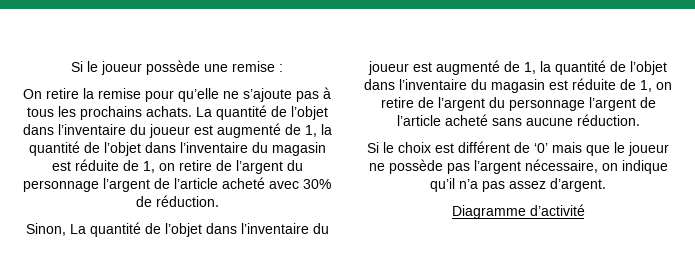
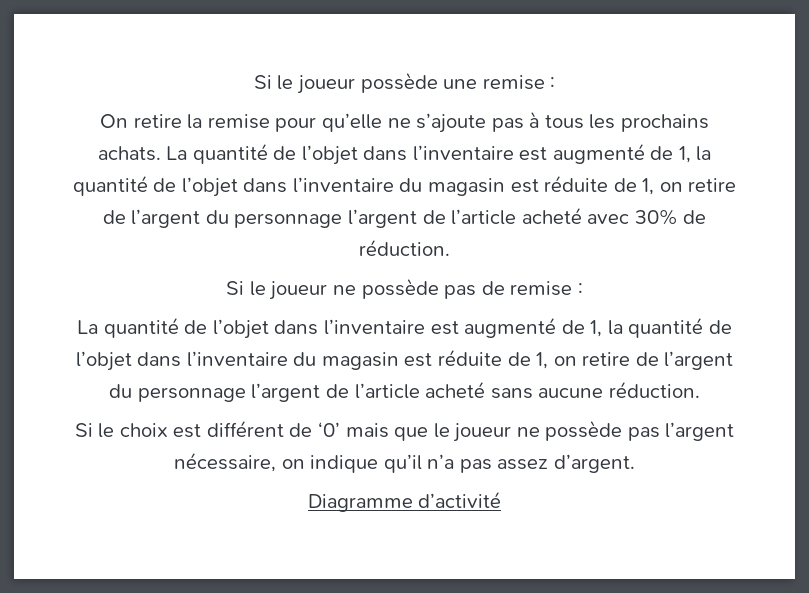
[129,124,190,138] du joueur -> (514, 153) none
[25,222,329,237] [368,61,409,75] Sinon, La quantité de l’objet dans l’inventaire du joueur -> [226,278,583,300] [77,317,425,339] Si le joueur ne possède pas de remise : // La quantité de l’objet dans l’inventaire

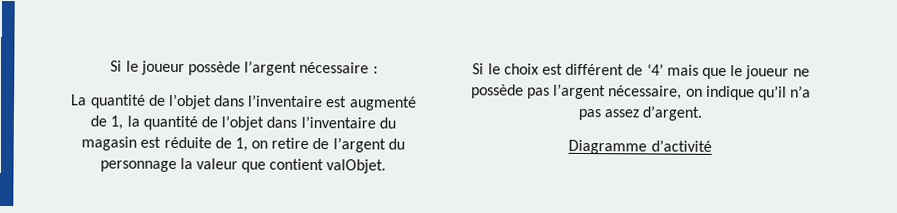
[443,75,556,90] [100,111,709,133] [97,143,712,165] [72,175,737,197] [102,207,707,228] [359,239,450,256] [226,278,573,300] une remise : // On retire la remise pour qu’elle ne s’ajoute pas à tous les prochains achats. La quantité de l’objet dans l’inventaire est augmenté de 1, la quantité de l’objet dans l’inventaire du magasin est réduite de 1, on retire de l’argent du personnage l’argent de l’article acheté avec 30% de réduction. // Si le joueur ne possède pas de remise -> [244,60,370,76] l’argent nécessaire
[251,381,700,402] l’argent de l’article acheté sans aucune réduction. -> [179,158,387,174] la valeur que contient valObjet.
[317,422,340,437] ‘0’ -> [646,63,664,76] ‘4’

